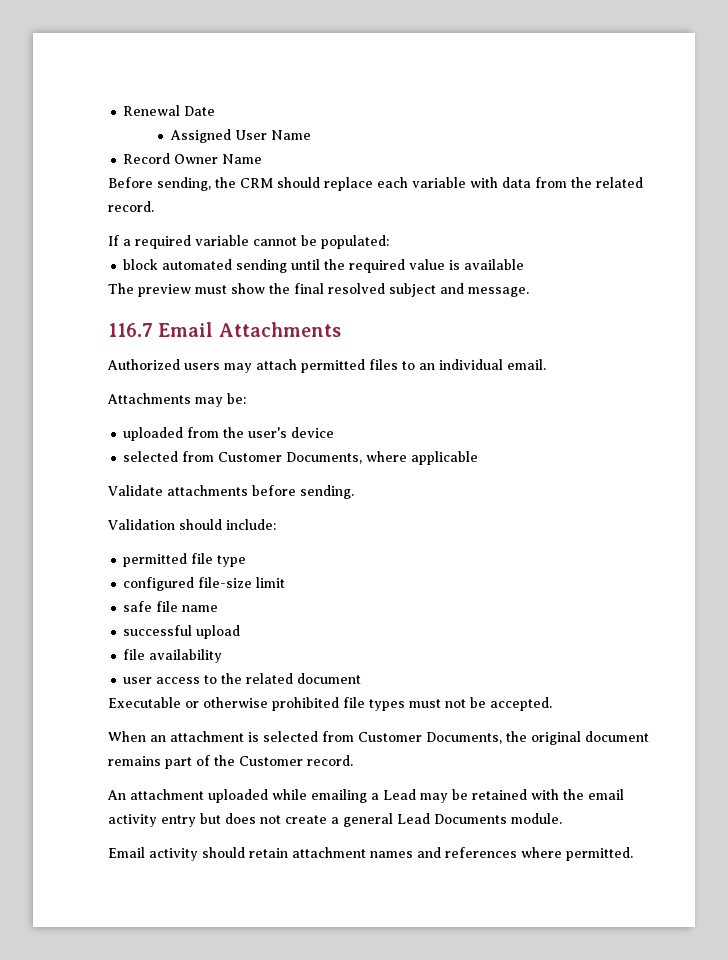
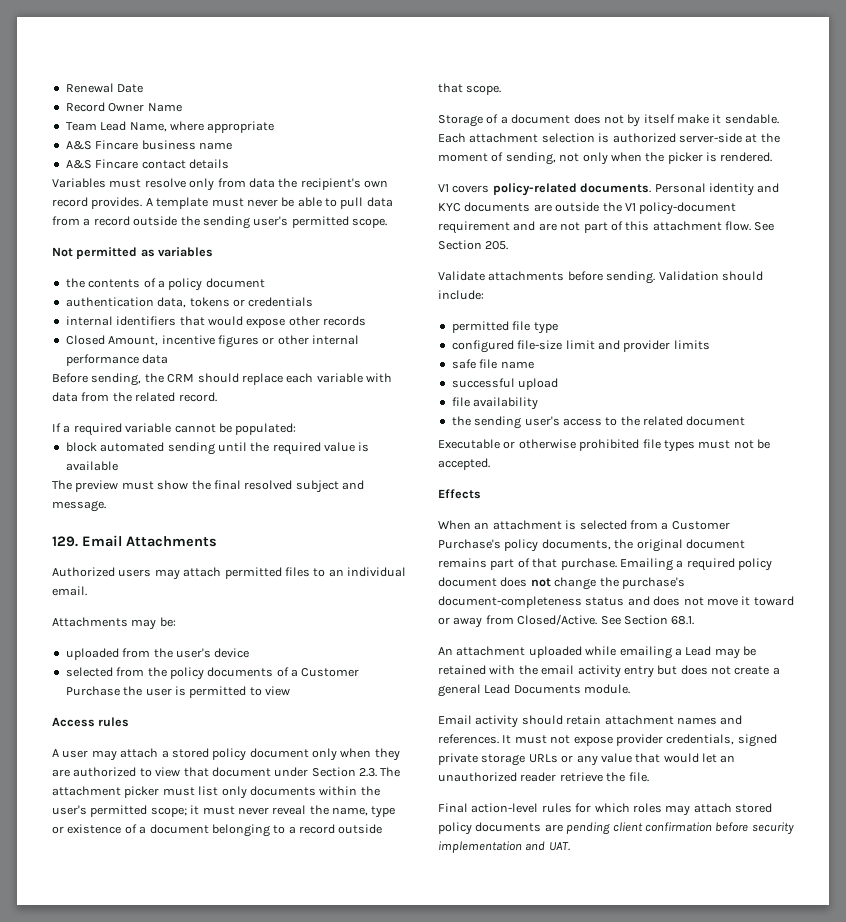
[170,129,312,143] // Assigned User Name -> (144, 88) none
(263, 159) none -> [65,121,275,133] [65,140,232,150] [65,159,229,169] [52,178,388,191] [52,197,393,209] [52,216,387,229] [52,247,214,259] [65,278,265,291] [65,297,314,308] [65,316,366,328] [65,335,359,348] [65,354,169,366] // Team Lead Name, where appropriate // A&S Fincare business name // A&S Fincare contact details // Variables must resolve only from data the recipient's own record provides. A template must never be able to pull data from a record outside the sending user's permitted scope. // Not permitted as variables // the contents of a policy document // authentication data, tokens or credentials // internal identifiers that would expose other records // Closed Amount, incentive figures or other internal performance data
[108,323,153,337] 116.7 -> [52,536,78,547] 129.
[218,451,479,465] Customer Documents, where applicable -> [147,667,360,680] [65,686,290,698] [52,717,130,727] [52,748,400,761] [52,767,401,777] [52,786,380,799] [52,805,396,818] [52,824,383,837] [438,83,502,95] [438,114,779,127] [438,133,780,143] [438,152,773,165] [438,183,780,196] [438,202,737,215] [438,221,775,234] [438,240,509,250] the policy documents of a Customer Purchase the user is permitted to view // Access rules // A user may attach a stored policy document only when they are authorized to view that document under Section 2.3. The attachment picker must list only documents within the user's permitted scope; it must never reveal the name, type or existence of a document belonging to a record outside that scope. // Storage of a document does not by itself make it sendable. Each attachment selection is authorized server-side at the moment of sending, not only when the picker is rendered. // V1 covers policy-related documents. Personal identity and KYC documents are outside the V1 policy-document requirement and are not part of this attachment flow. See Section 205.
(354, 492) // -> (656, 277) none
(286, 582) none -> [597,340,710,352] and provider limits
[123,677,153,684] user -> [451,416,560,429] the sending user's
(552, 704) none -> [438,489,481,499] // Effects
[358,732,502,744] Customer Documents, -> [661,521,730,530] [438,539,611,552] a Customer Purchase's policy documents,
[214,755,353,766] the Customer record. -> [532,558,772,571] [438,577,685,590] [438,596,794,608] [438,614,695,628] that purchase. Emailing a required policy document does not change the purchase's document-completeness status and does not move it toward or away from Closed/Active. See Section 68.1.
[445,847,633,861] references where permitted. -> [438,734,777,747] [438,753,736,766] [438,772,649,782] [438,803,772,816] [438,822,794,835] [438,841,570,853] references. It must not expose provider credentials, signed private storage URLs or any value that would let an unauthorized reader retrieve the file. // Final action-level rules for which roles may attach stored policy documents are pending client confirmation before security implementation and UAT.

